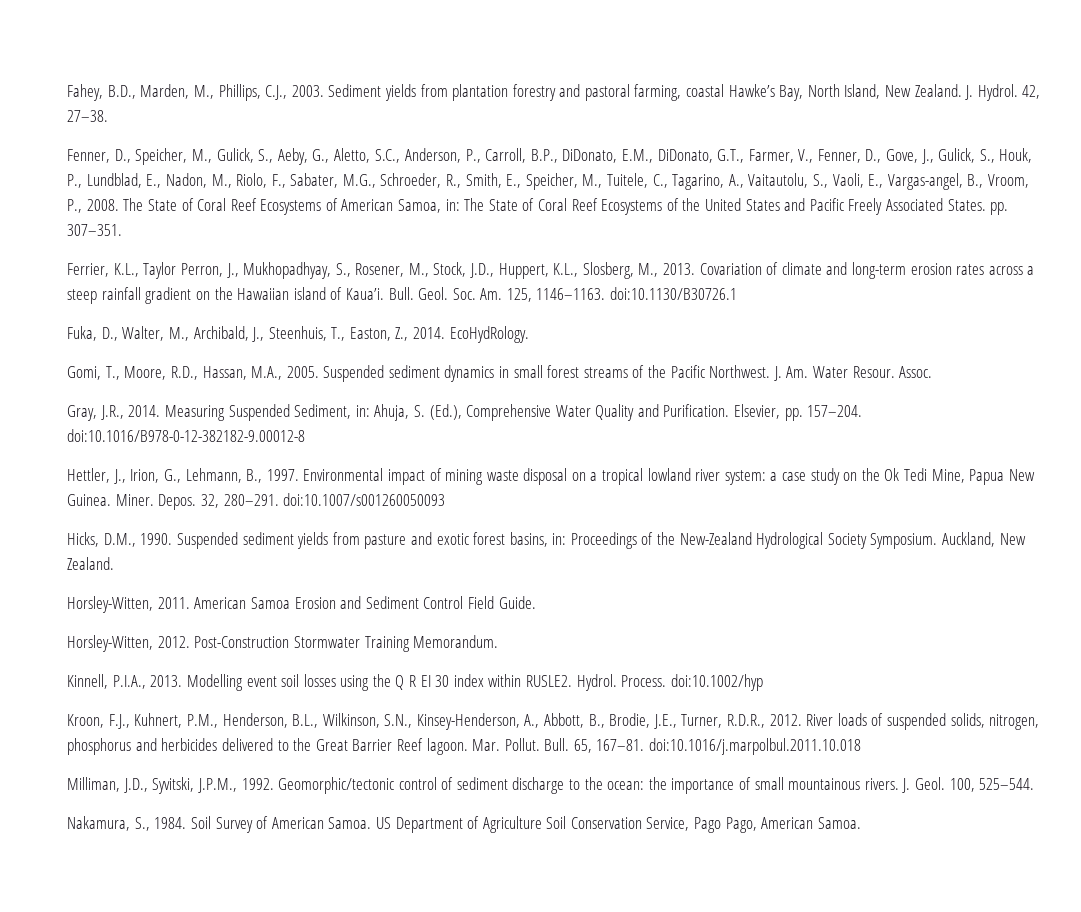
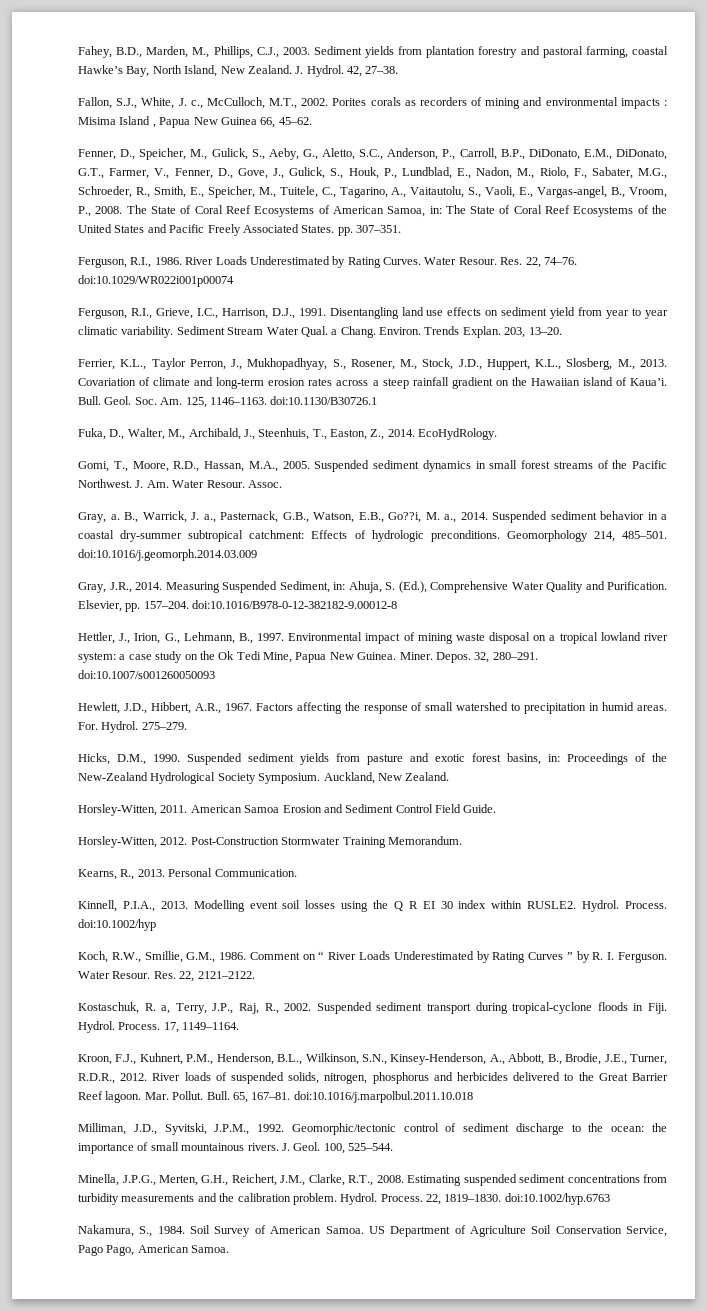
(109, 116) none -> [78,97,667,109] [78,116,312,128] // Fallon, S.J., White, J. c., McCulloch, M.T., 2002. Porites corals as recorders of mining and environmental impacts : Misima Island , Papua New Guinea 66, 45–62.
(123, 230) none -> [78,256,577,268] [78,275,235,287] [78,307,668,319] [78,326,562,338] // Ferguson, R.I., 1986. River Loads Underestimated by Rating Curves. Water Resour. Res. 22, 74–76. doi:10.1029/WR022i001p00074 // Ferguson, R.I., Grieve, I.C., Harrison, D.J., 1991. Disentangling land use effects on sediment yield from year to year climatic variability. Sediment Stream Water Qual. a Chang. Environ. Trends Explan. 203, 13–20.
(933, 372) none -> [78,511,667,523] [78,530,667,542] [78,549,258,561] // Gray, a. B., Warrick, J. a., Pasternack, G.B., Watson, E.B., Go??i, M. a., 2014. Suspended sediment behavior in a coastal dry-summer subtropical catchment: Effects of hydrologic preconditions. Geomorphology 214, 485–501. doi:10.1016/j.geomorph.2014.03.009
(446, 499) none -> [78,702,667,714] [78,721,187,733] // Hewlett, J.D., Hibbert, A.R., 1967. Factors affecting the response of small watershed to precipitation in humid areas. For. Hydrol. 275–279.
(499, 641) none -> [78,868,297,880] // Kearns, R., 2013. Personal Communication.
(763, 682) none -> [78,951,667,963] [78,971,255,982] [78,1002,668,1014] [78,1021,240,1033] // Koch, R.W., Smillie, G.M., 1986. Comment on “ River Loads Underestimated by Rating Curves ” by R. I. Ferguson. Water Resour. Res. 22, 2121–2122. // Kostaschuk, R. a, Terry, J.P., Raj, R., 2002. Suspended sediment transport during tropical-cyclone floods in Fiji. Hydrol. Process. 17, 1149–1164.
(1035, 784) none -> [78,1174,668,1186] [78,1193,610,1205] // Minella, J.P.G., Merten, G.H., Reichert, J.M., Clarke, R.T., 2008. Estimating suspended sediment concentrations from turbidity measurements and the calibration problem. Hydrol. Process. 22, 1819–1830. doi:10.1002/hyp.6763

